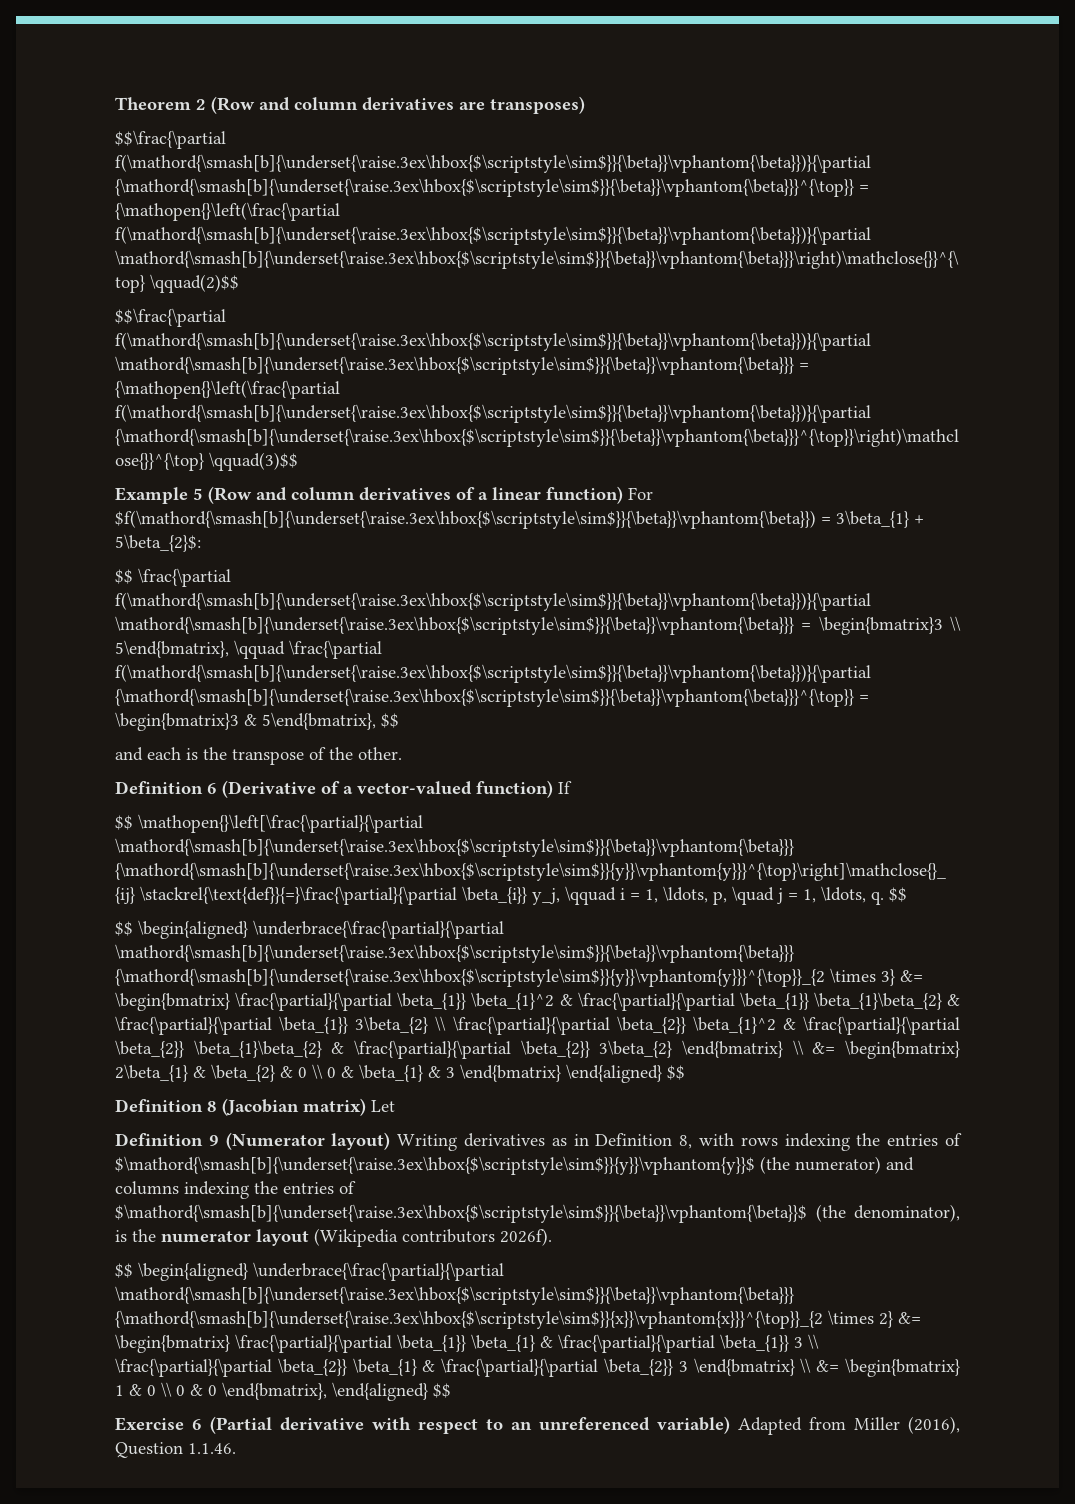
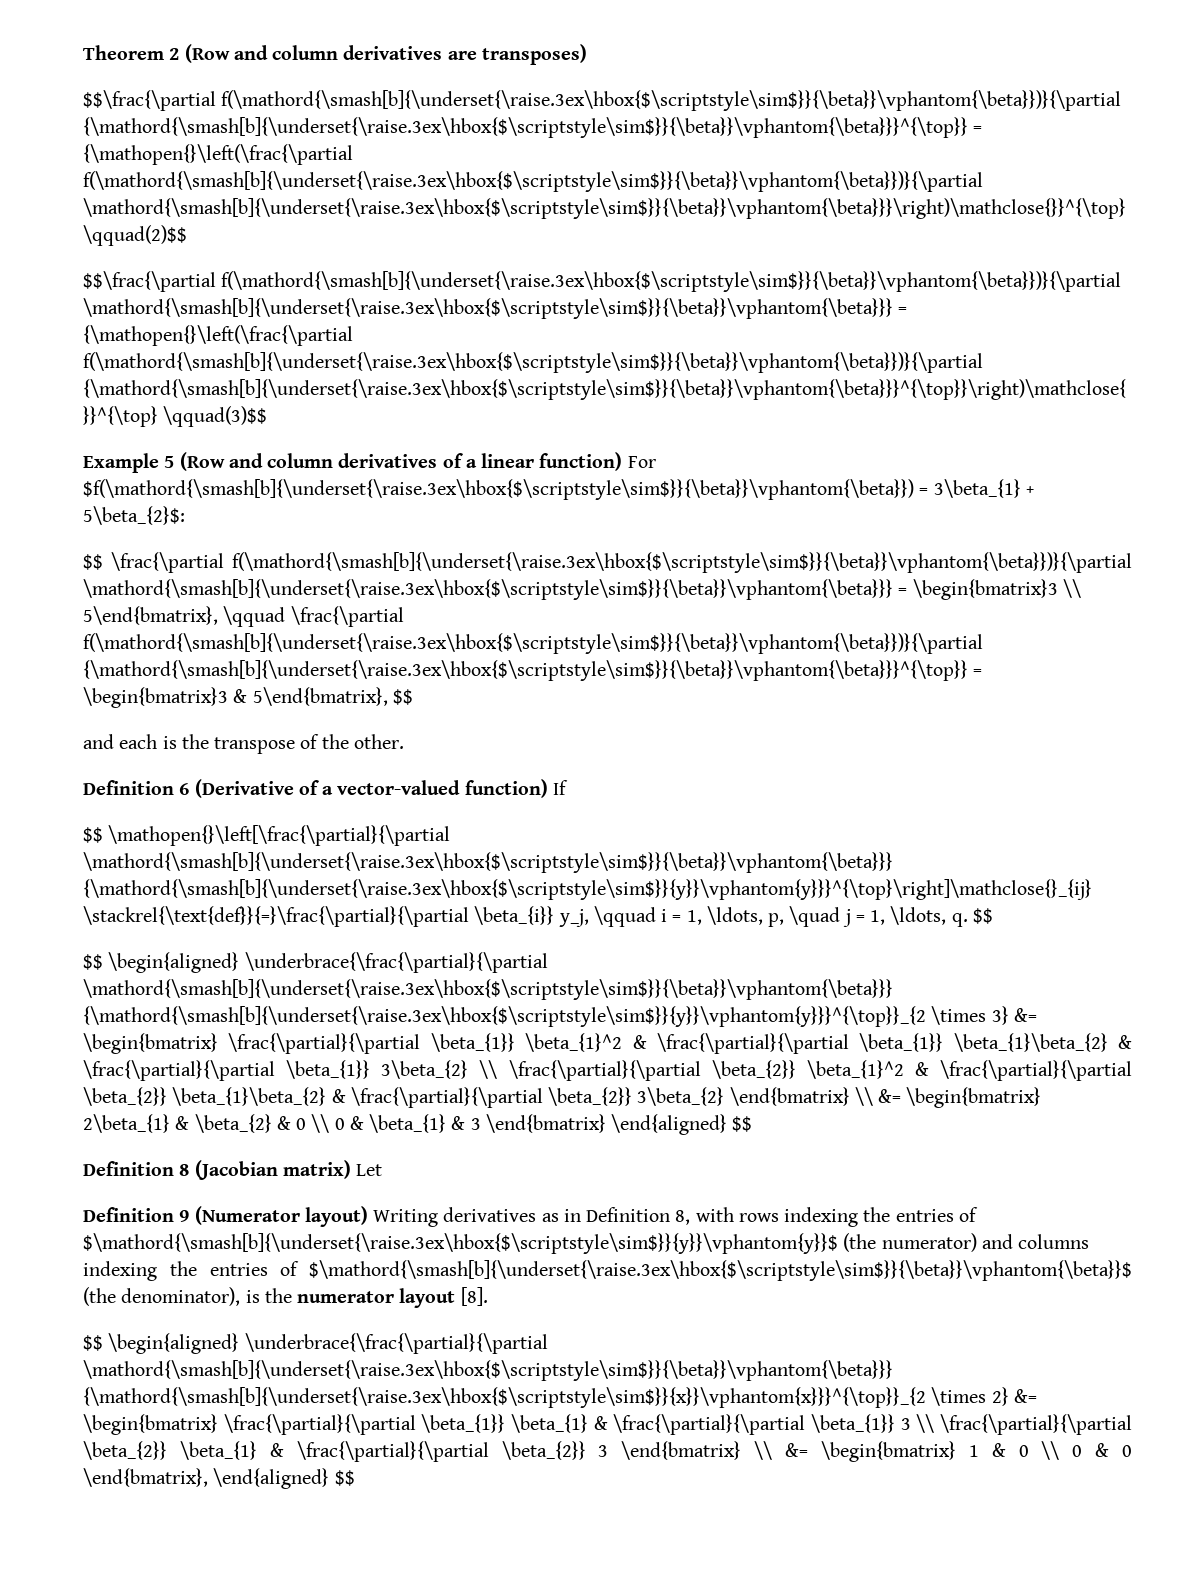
[314,1228,552,1247] (Wikipedia contributors 2026f). -> [460,1287,488,1306] [8].
[115,1416,960,1435] [115,1442,236,1458] // Exercise 6 (Partial derivative with respect to an unreferenced variable) Adapted from Miller (2016), Question 1.1.46. -> (355, 1478) none

